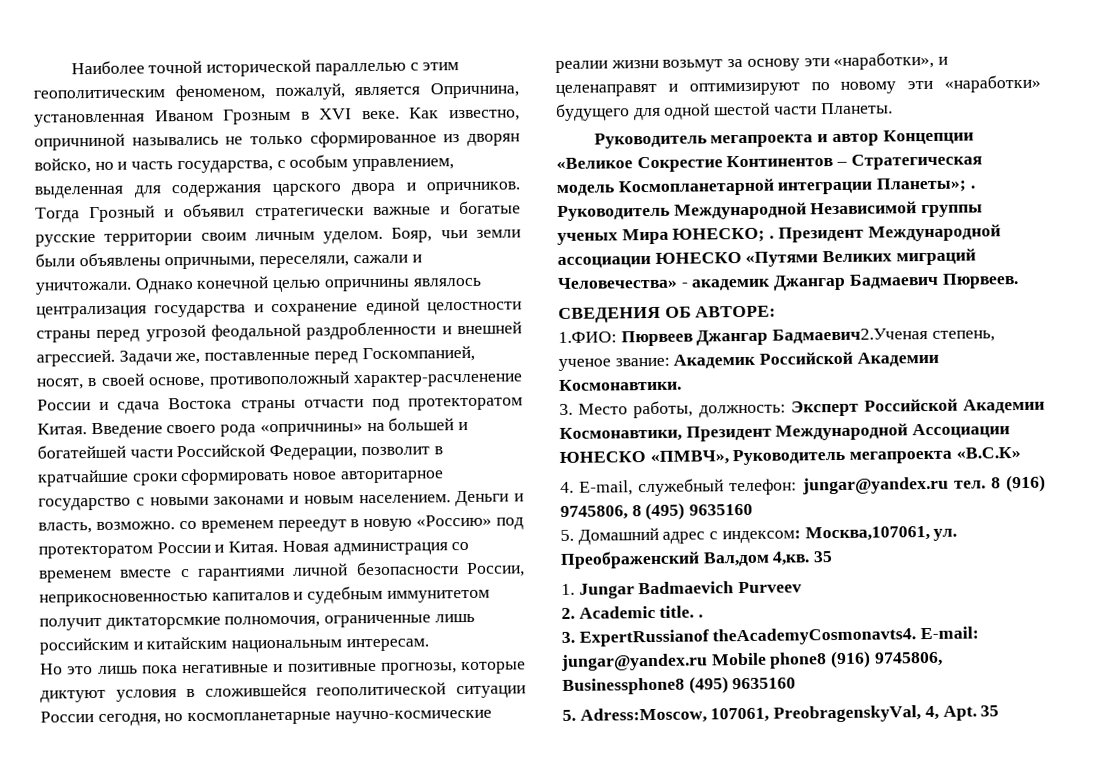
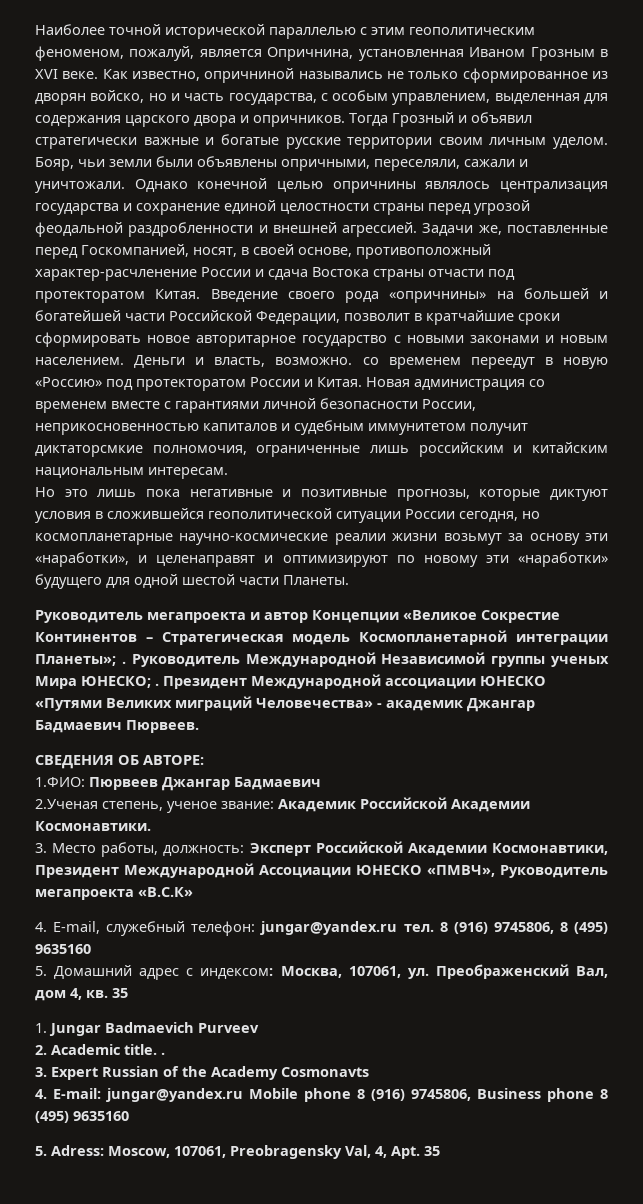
[772,327,929,344] Бадмаевич2.Ученая -> [234,777,321,790] [35,799,98,809] Бадмаевич // 2.Ученая
[804,525,958,542] [560,550,811,569] Москва,107061, ул. Преображенский Вал,дом 4,кв. -> [280,964,608,979] [35,988,108,1001] Москва, 107061, ул. Преображенский Вал, дом 4, кв.
[578,626,980,647] [560,650,943,671] [562,676,797,695] [562,705,922,724] ExpertRussianof theAcademyCosmonavts4. E-mail: jungar@yandex.ru Mobile phone8 (916) 9745806, Businessphone8 (495) 9635160 // 5. Adress:Moscow, 107061, PreobragenskyVal, -> [51,1066,369,1080] [35,1088,608,1102] [35,1111,129,1123] [35,1145,371,1159] Expert Russian of the Academy Cosmonavts // 4. E-mail: jungar@yandex.ru Mobile phone 8 (916) 9745806, Business phone 8 (495) 9635160 // 5. Adress: Moscow, 107061, Preobragensky Val,

